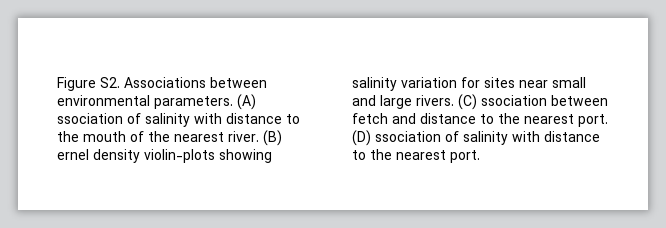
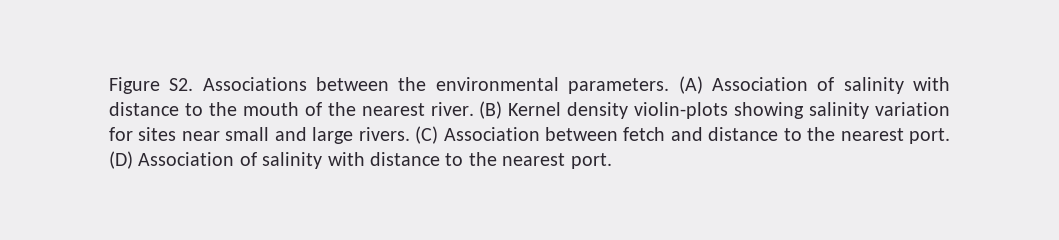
(267, 82) none -> [398,77,427,91] the
[57,113,123,124] ssociation -> [711,77,808,91] Association
[57,149,89,160] ernel -> [508,102,562,116] Kernel
[481,95,547,106] ssociation -> [443,127,540,141] Association
[375,131,441,142] ssociation -> [138,152,235,166] Association

